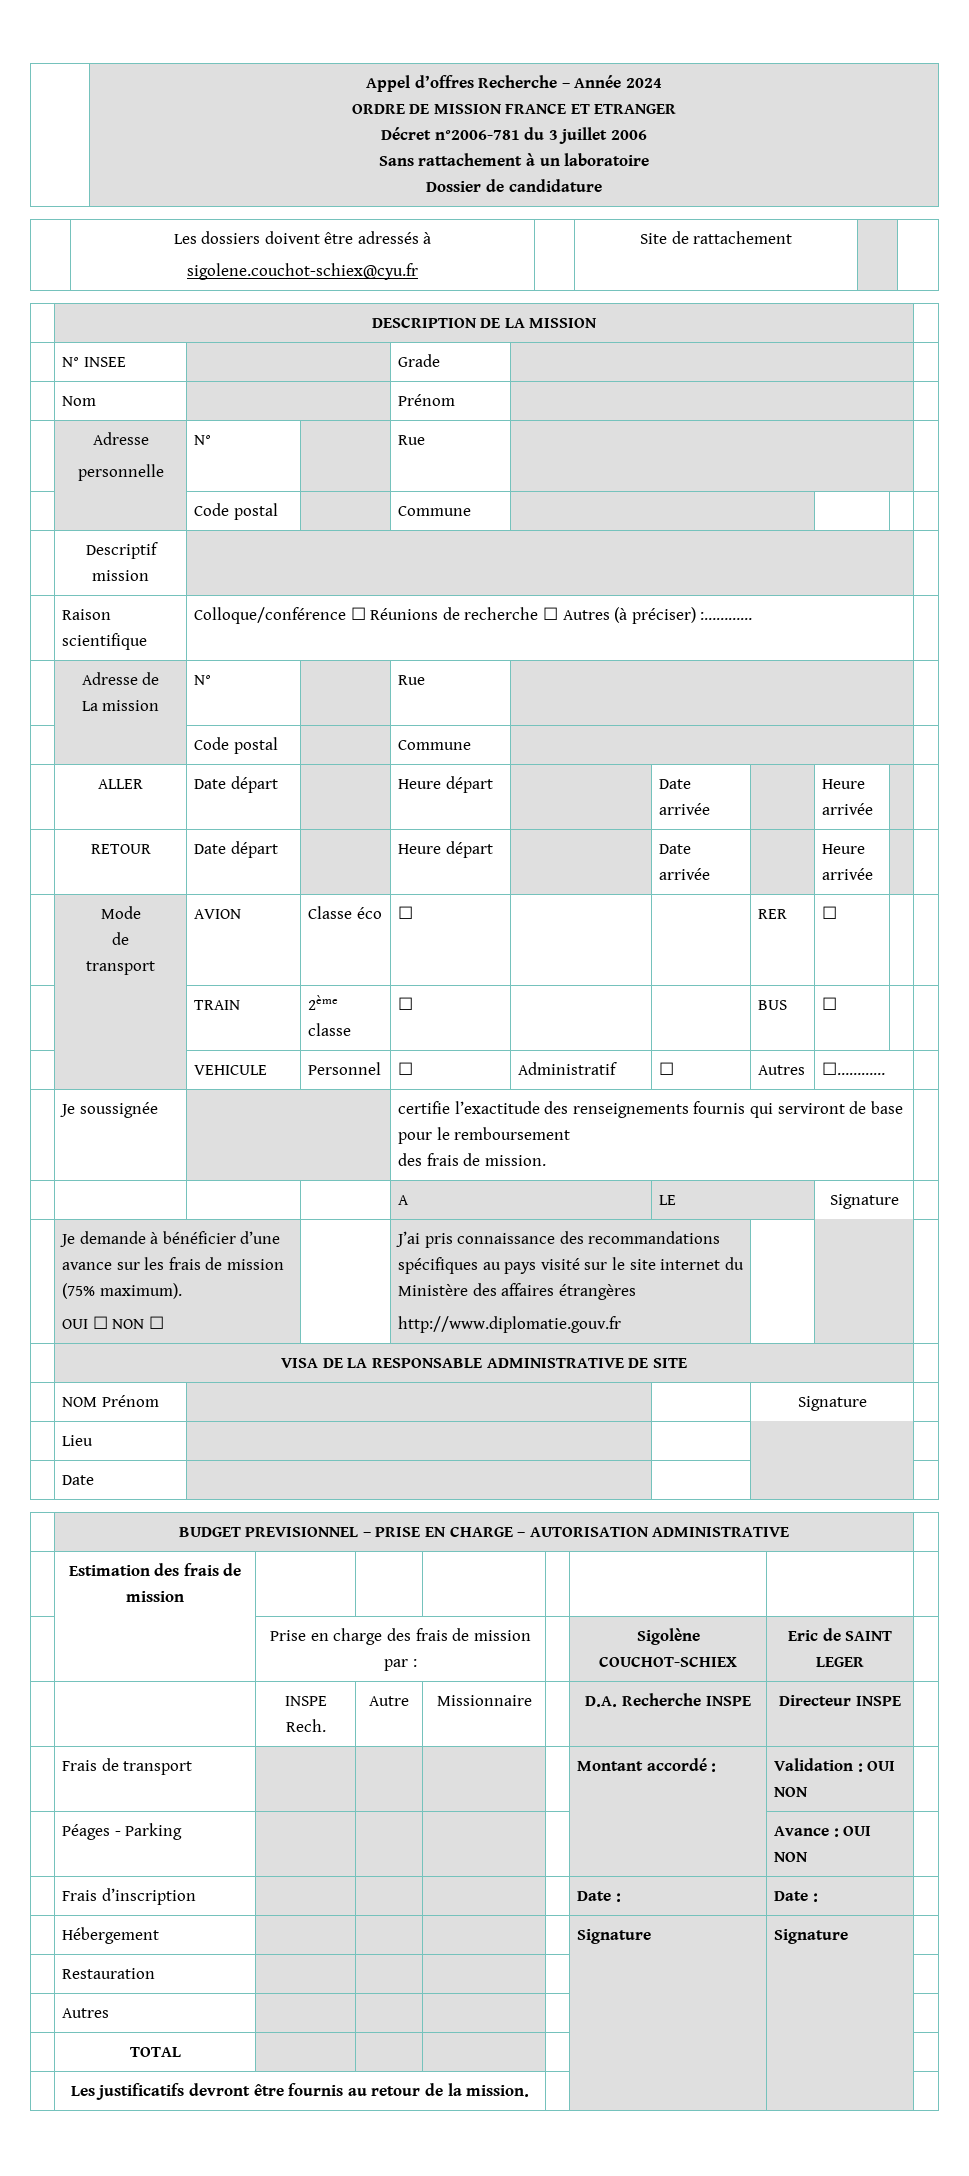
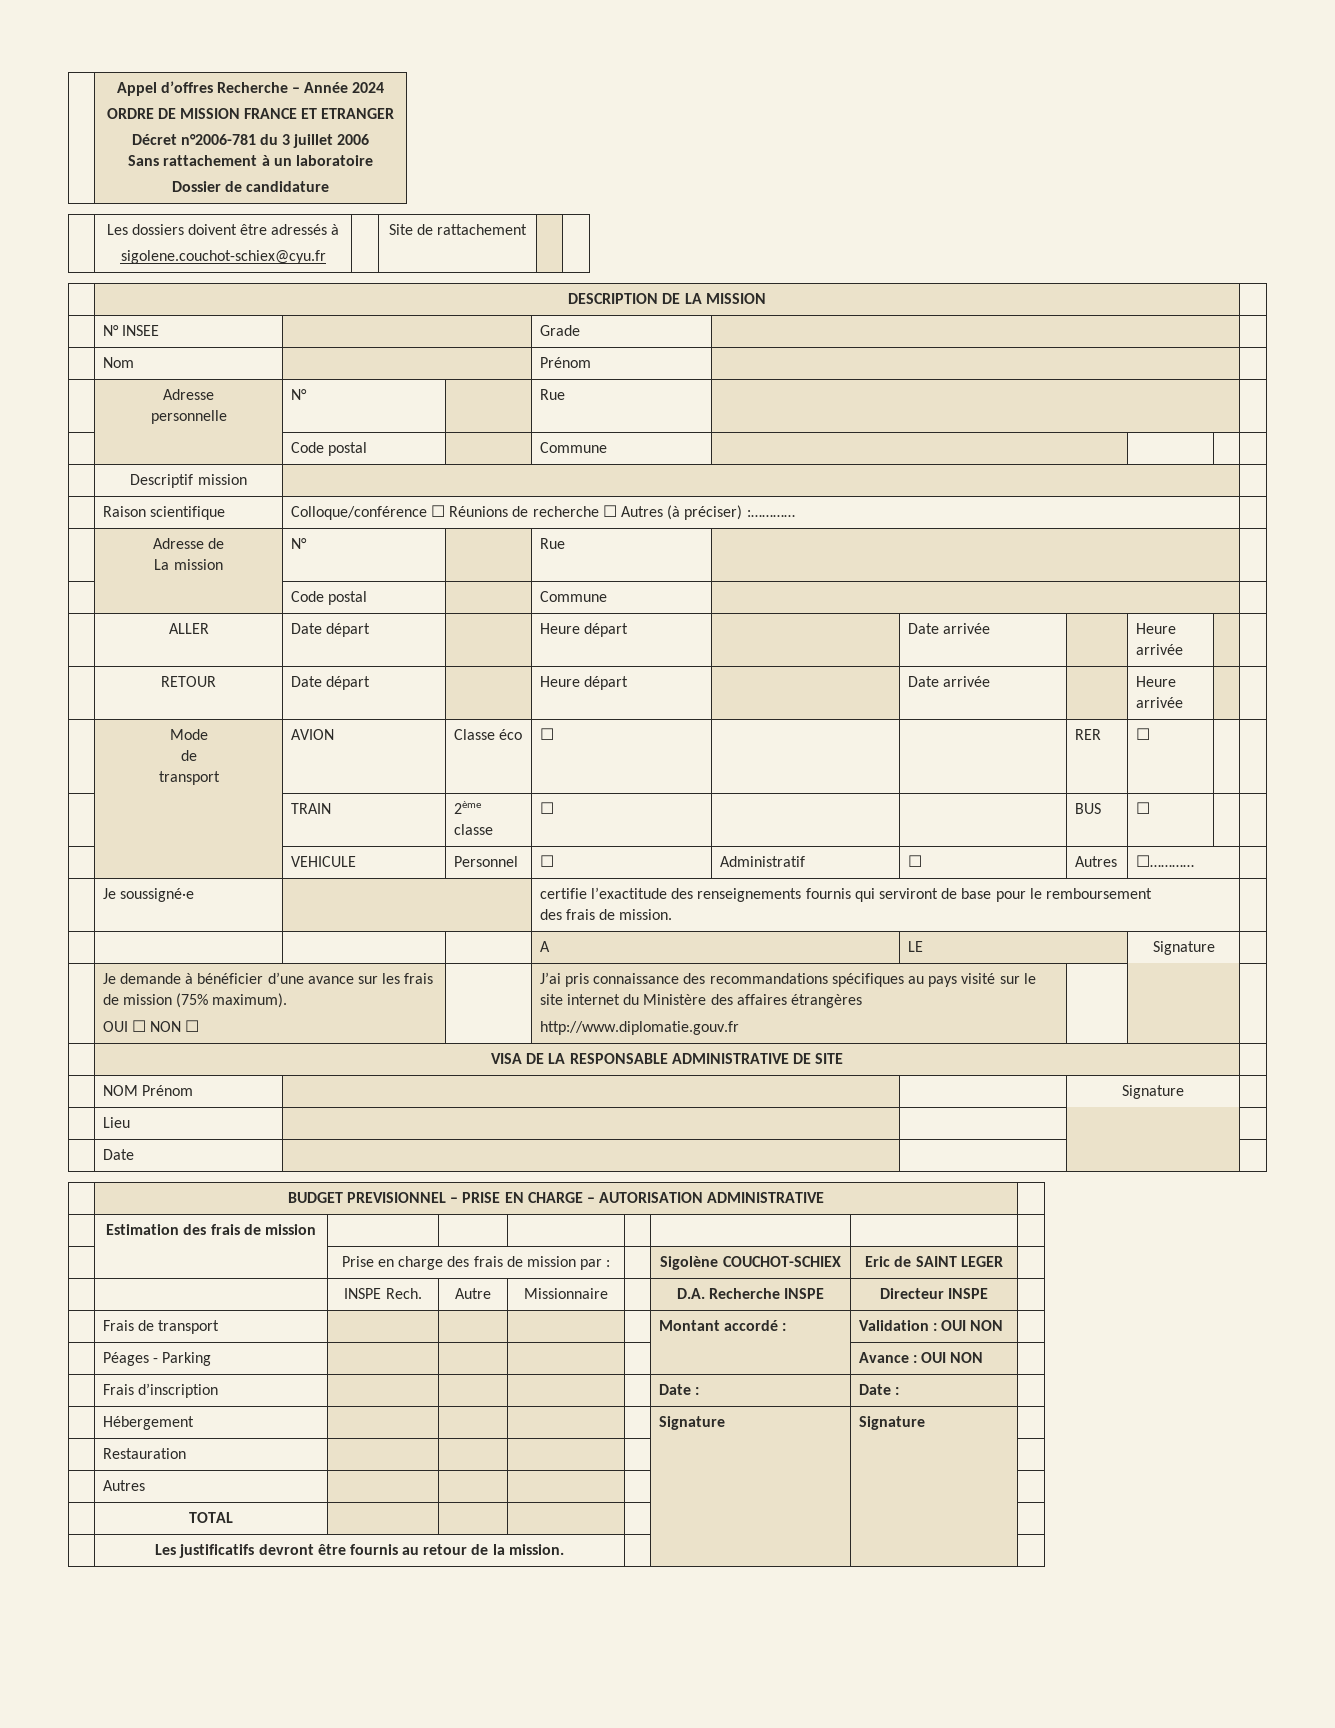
[79,1102,158,1118] soussignée -> [120,888,195,902] soussigné·e

